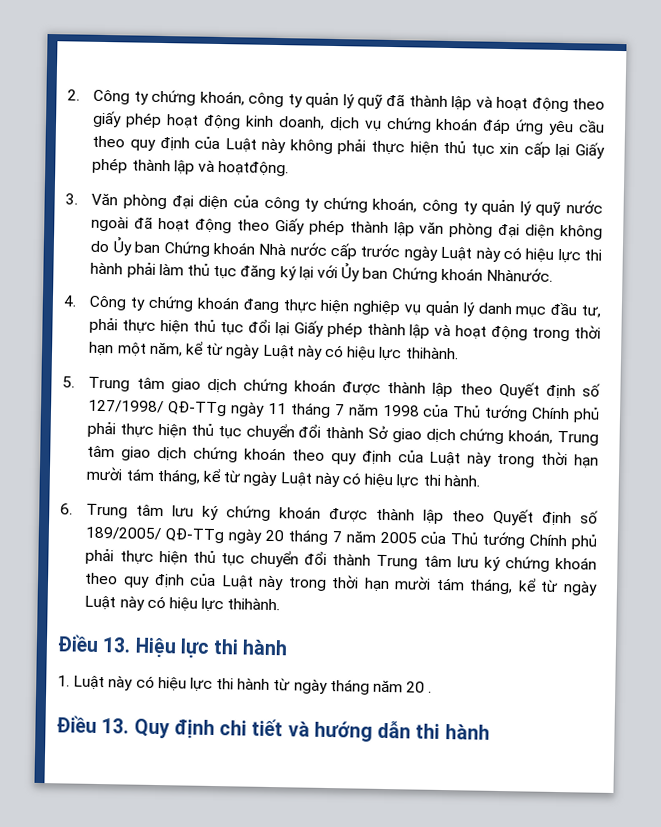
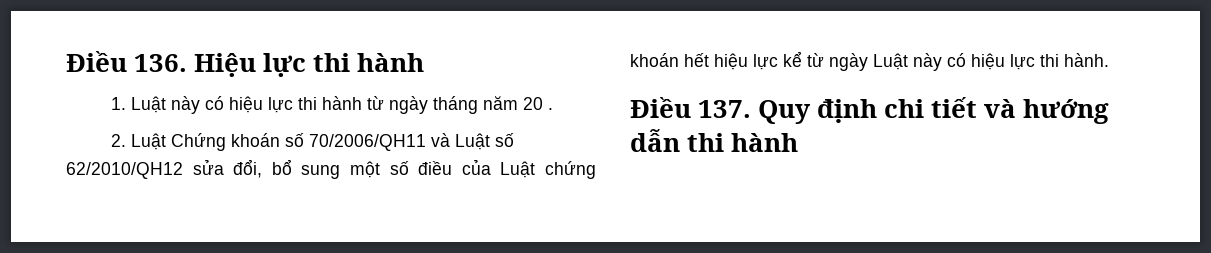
[67,89,605,113] [92,110,605,136] [92,135,605,159] [92,157,290,177] [65,192,603,217] [91,215,603,240] [90,236,602,264] [90,261,553,283] [63,295,602,318] [89,317,602,342] [88,341,459,362] [62,376,601,400] [87,399,600,423] [87,421,599,446] [87,445,599,469] [86,466,480,489] [60,503,600,527] [85,526,597,550] [85,548,597,572] [84,572,599,596] [84,595,281,613] [57,634,132,653] 2. Công ty chứng khoán, công ty quản lý quỹ đã thành lập và hoạt động theo giấy phép hoạt động kinh doanh, dịch vụ chứng khoán đáp ứng yêu cầu theo quy định của Luật này không phải thực hiện thủ tục xin cấp lại Giấy phép thành lập và hoạtđộng. // 3. Văn phòng đại diện của công ty chứng khoán, công ty quản lý quỹ nước ngoài đã hoạt động theo Giấy phép thành lập văn phòng đại diện không do Ủy ban Chứng khoán Nhà nước cấp trước ngày Luật này có hiệu lực thi hành phải làm thủ tục đăng ký lại với Ủy ban Chứng khoán Nhànước. // 4. Công ty chứng khoán đang thực hiện nghiệp vụ quản lý danh mục đầu tư, phải thực hiện thủ tục đổi lại Giấy phép thành lập và hoạt động trong thời hạn một năm, kể từ ngày Luật này có hiệu lực thihành. // 5. Trung tâm giao dịch chứng khoán được thành lập theo Quyết định số 127/1998/ QĐ-TTg ngày 11 tháng 7 năm 1998 của Thủ tướng Chính phủ phải thực hiện thủ tục chuyển đổi thành Sở giao dịch chứng khoán, Trung tâm giao dịch chứng khoán theo quy định của Luật này trong thời hạn mười tám tháng, kể từ ngày Luật này có hiệu lực thi hành. // 6. Trung tâm lưu ký chứng khoán được thành lập theo Quyết định số 189/2005/ QĐ-TTg ngày 20 tháng 7 năm 2005 của Thủ tướng Chính phủ phải thực hiện thủ tục chuyển đổi thành Trung tâm lưu ký chứng khoán theo quy định của Luật này trong thời hạn mười tám tháng, kể từ ngày Luật này có hiệu lực thihành. // Điều 13. -> [66,51,188,72] Điều 136.
[56,715,130,734] // Điều 13. -> [111,133,515,151] [66,159,597,179] [630,51,1109,71] [630,97,752,118] // 2. Luật Chứng khoán số 70/2006/QH11 và Luật số 62/2010/QH12 sửa đổi, bổ sung một số điều của Luật chứng khoán hết hiệu lực kể từ ngày Luật này có hiệu lực thi hành. // Điều 137.

